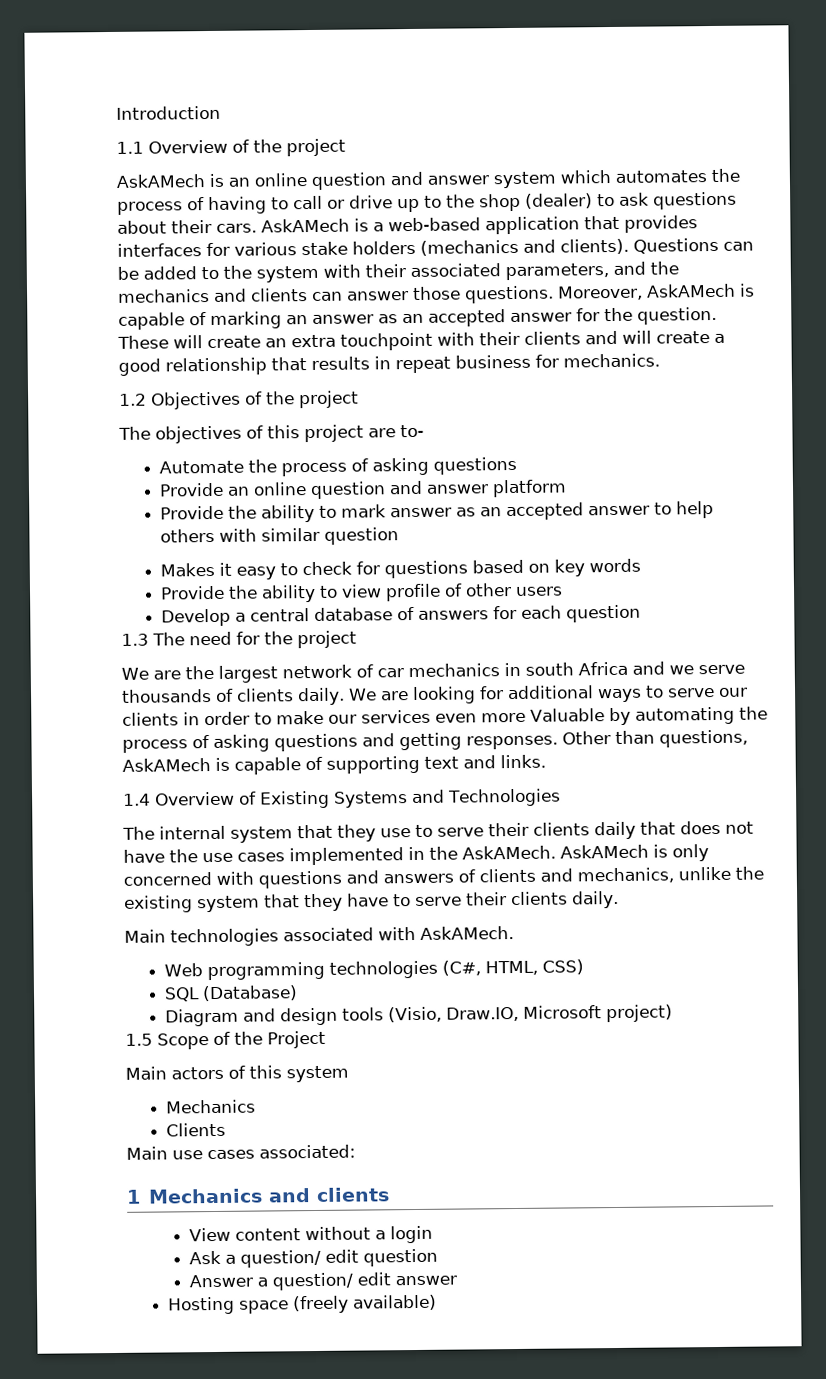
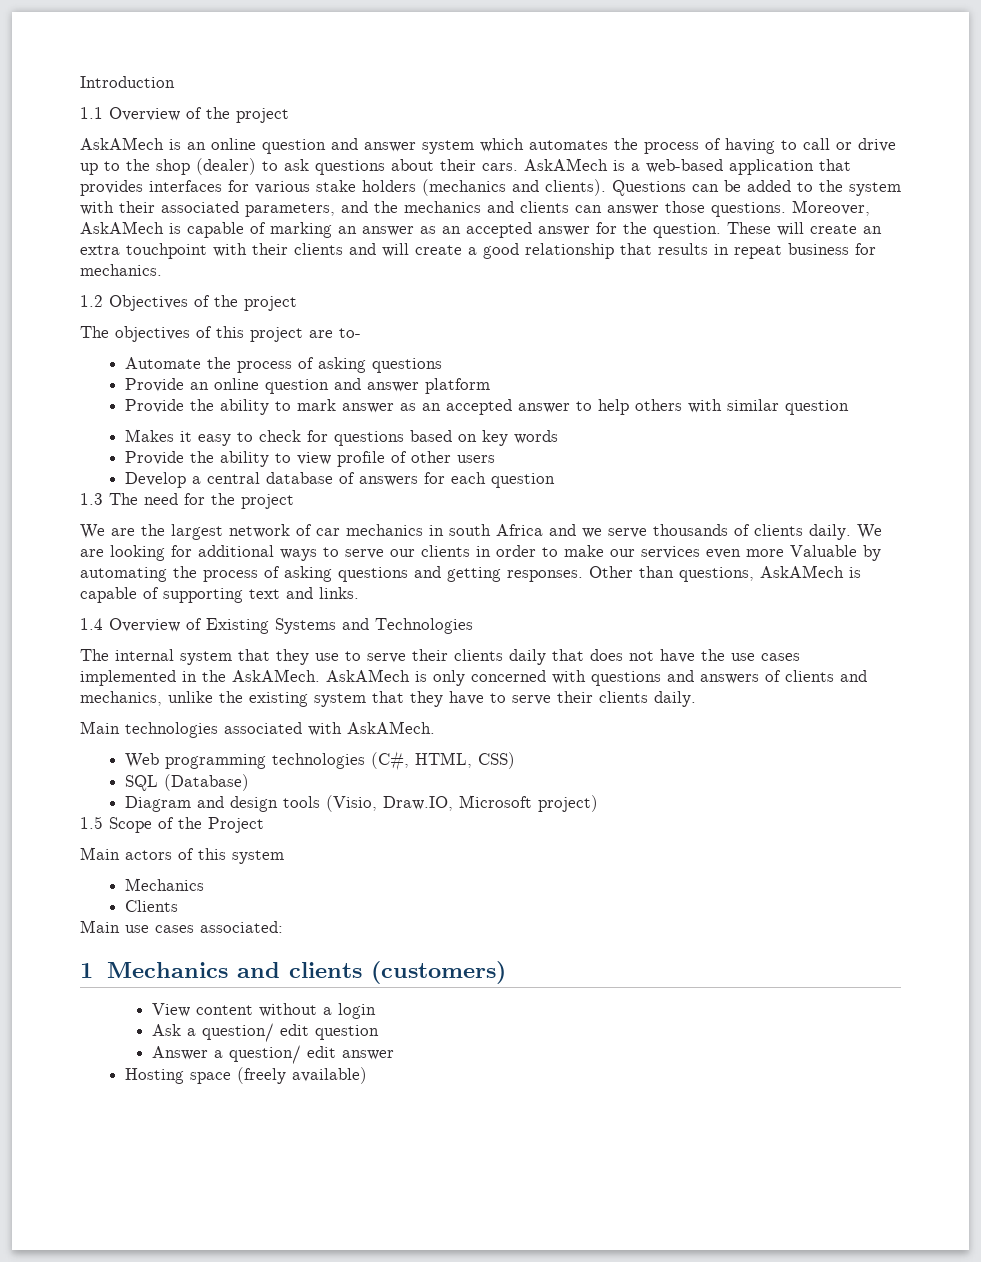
(390, 1194) none -> [370,961,506,984] (customers)

